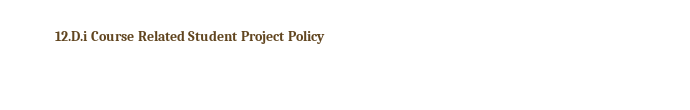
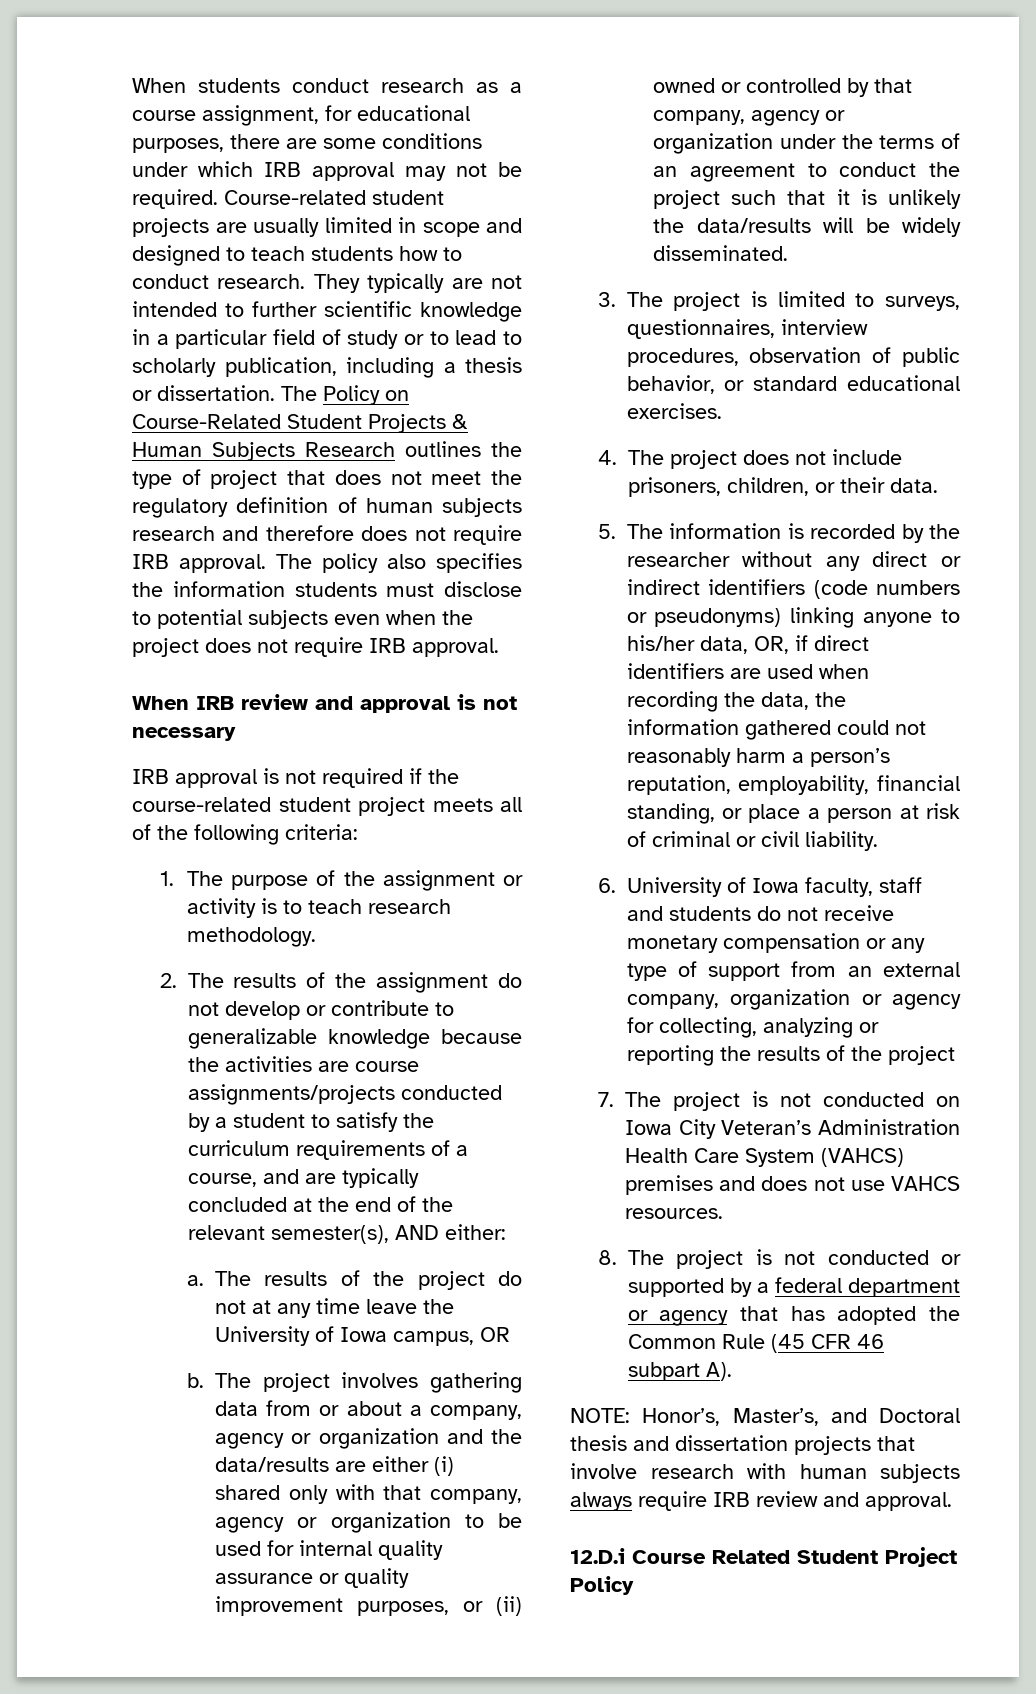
(55, 36) none -> [132,78,522,93] [132,105,470,126] [132,133,482,153] [132,161,522,181] [132,189,444,209] [132,217,522,237] [132,245,462,266] [132,273,522,293] [132,301,522,322] [132,329,522,349] [132,357,522,378] [132,385,409,405] [132,414,468,433] [132,441,522,461] [132,469,522,489] [132,497,522,518] [132,525,522,545] [132,553,522,573] [132,581,522,597] [132,609,473,629] [132,637,499,657] [132,694,517,713] [132,727,236,741] [132,768,459,788] [132,797,522,816] [132,824,358,845] [159,870,523,891] [187,898,452,918] [187,927,317,947] [159,972,522,993] [187,1000,454,1020] [187,1028,522,1049] [187,1056,419,1072] [187,1084,502,1105] [187,1112,434,1132] [187,1140,468,1160] [187,1168,419,1188] [187,1196,453,1212] [187,1224,506,1244] [187,1270,522,1290] [215,1298,455,1318] [215,1326,511,1346] [187,1372,522,1393] [215,1400,522,1420] [215,1428,522,1449] [215,1456,455,1476] [215,1484,522,1504] [215,1512,522,1533] [215,1540,444,1560] [215,1568,410,1588] [215,1596,522,1616] [653,78,913,97] [653,110,846,126] [653,133,960,154] [653,162,960,182] [653,189,961,209] [653,217,961,237] [653,245,789,261] [597,291,960,311] [626,319,868,339] [626,347,960,367] [626,375,960,394] [626,403,722,419] [597,449,902,469] [627,477,938,497] [597,523,960,543] [626,551,961,571] [626,579,960,599] [626,607,960,628] [626,635,869,654] [626,663,869,679] [626,691,846,712] [626,719,926,740] [626,748,890,767] [626,775,960,795] [626,803,960,824] [626,831,878,851] [597,877,922,897] [626,905,894,921] [626,933,925,953] [626,961,960,981] [626,989,961,1010] [626,1017,879,1038] [626,1045,955,1066] [597,1091,960,1111] [625,1119,960,1139] [625,1148,905,1167] [625,1175,960,1195] [625,1208,724,1219] [597,1249,961,1269] [627,1277,960,1297] [627,1306,960,1326] [627,1334,884,1353] [627,1362,732,1381] [570,1408,960,1426] [570,1435,915,1455] [570,1463,960,1483] [570,1491,952,1511] When students conduct research as a course assignment, for educational purposes, there are some conditions under which IRB approval may not be required. Course-related student projects are usually limited in scope and designed to teach students how to conduct research. They typically are not intended to further scientific knowledge in a particular field of study or to lead to scholarly publication, including a thesis or dissertation. The Policy on Course-Related Student Projects & Human Subjects Research outlines the type of project that does not meet the regulatory definition of human subjects research and therefore does not require IRB approval. The policy also specifies the information students must disclose to potential subjects even when the project does not require IRB approval. // When IRB review and approval is not necessary // IRB approval is not required if the course-related student project meets all of the following criteria: // 1. The purpose of the assignment or activity is to teach research methodology. // 2. The results of the assignment do not develop or contribute to generalizable knowledge because the activities are course assignments/projects conducted by a student to satisfy the curriculum requirements of a course, and are typically concluded at the end of the relevant semester(s), AND either: // a. The results of the project do not at any time leave the University of Iowa campus, OR // b. The project involves gathering data from or about a company, agency or organization and the data/results are either (i) shared only with that company, agency or organization to be used for internal quality assurance or quality improvement purposes, or (ii) owned or controlled by that company, agency or organization under the terms of an agreement to conduct the project such that it is unlikely the data/results will be widely disseminated. // 3. The project is limited to surveys, questionnaires, interview procedures, observation of public behavior, or standard educational exercises. // 4. The project does not include prisoners, children, or their data. // 5. The information is recorded by the researcher without any direct or indirect identifiers (code numbers or pseudonyms) linking anyone to his/her data, OR, if direct identifiers are used when recording the data, the information gathered could not reasonably harm a person’s reputation, employability, financial standing, or place a person at risk of criminal or civil liability. // 6. University of Iowa faculty, staff and students do not receive monetary compensation or any type of support from an external company, organization or agency for collecting, analyzing or reporting the results of the project // 7. The project is not conducted on Iowa City Veteran’s Administration Health Care System (VAHCS) premises and does not use VAHCS resources. // 8. The project is not conducted or supported by a federal department or agency that has adopted the Common Rule (45 CFR 46 subpart A). // NOTE: Honor’s, Master’s, and Doctoral thesis and dissertation projects that involve research with human subjects always require IRB review and approval. //

